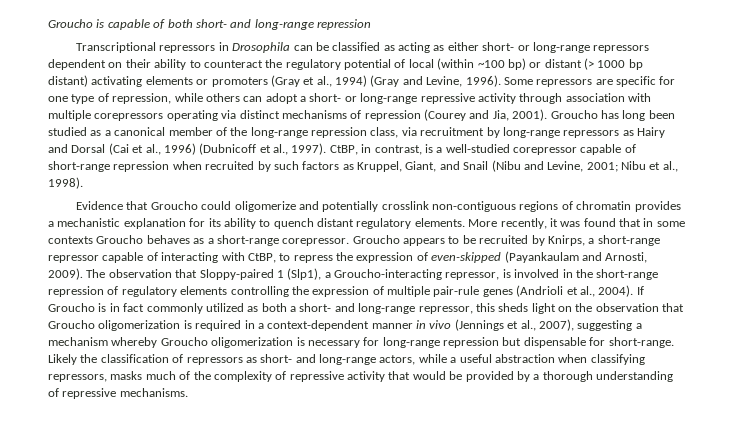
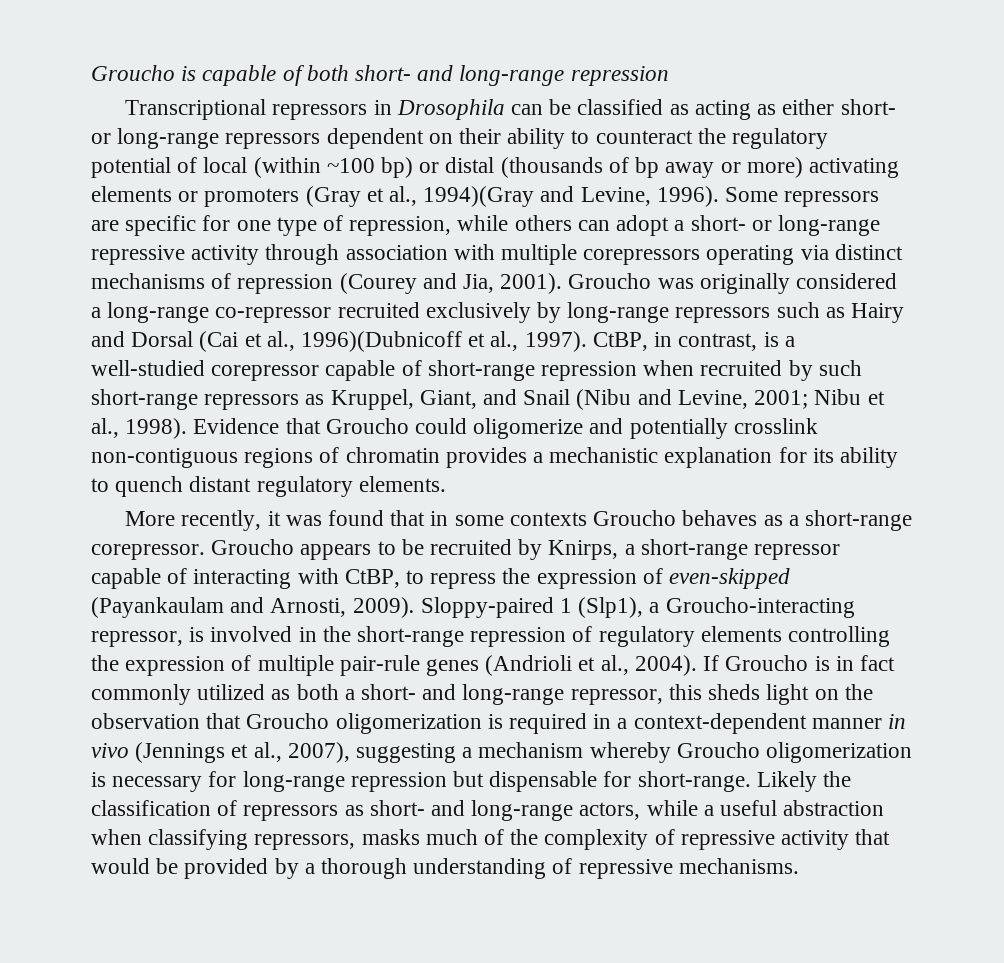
[544,58,643,70] [48,75,88,87] distant (> 1000 bp distant) -> [445,157,803,178] distal (thousands of bp away or more)
[335,75,400,87] 1994) (Gray -> [423,186,535,207] 1994)(Gray
[600,110,675,121] [48,127,485,138] has long been studied as a canonical member of the long-range repression class, via recruitment -> [657,273,898,294] [91,302,531,323] was originally considered a long-range co-repressor recruited exclusively
(620, 134) none -> [776,302,820,318] such
[163,143,257,155] 1996) (Dubnicoff -> [301,331,463,352] 1996)(Dubnicoff
[302,161,340,170] factors -> [91,389,300,410] short-range repressors
(83, 183) // -> (188, 428) none
(465, 222) none -> (446, 484) //
[86,269,198,278] The observation that -> (415, 607) none

